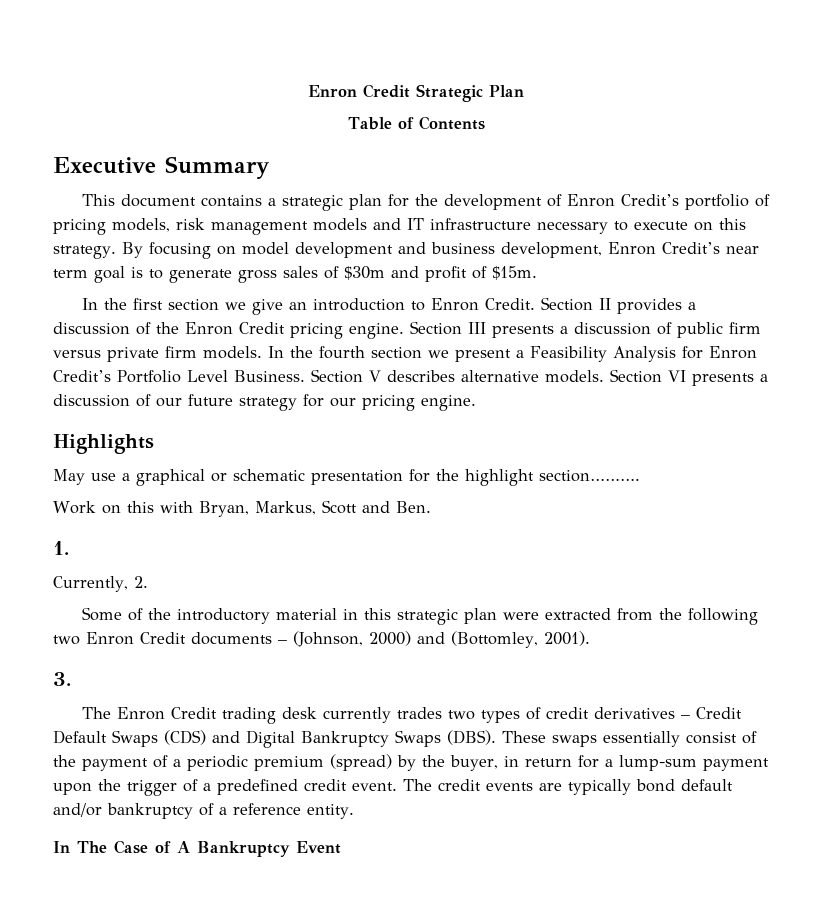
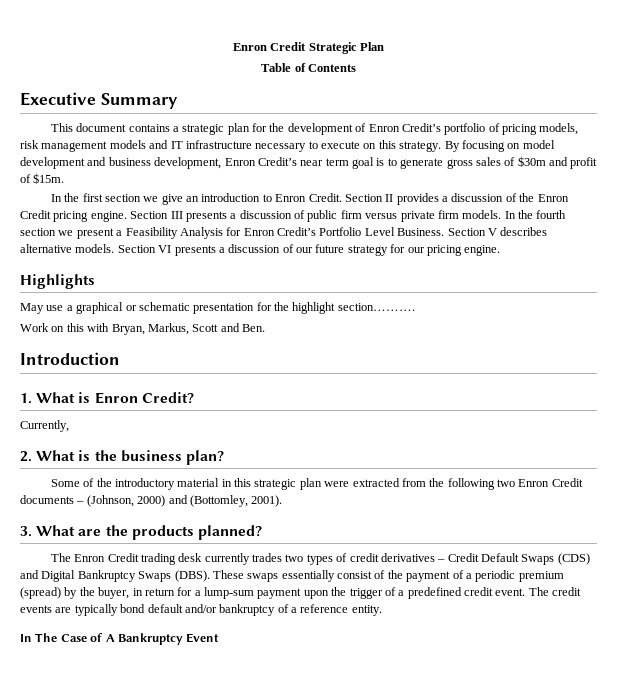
(431, 507) none -> [20,352,120,365] // Introduction
(69, 548) none -> [36,392,194,404] What is Enron Credit?
(128, 584) none -> (69, 426) //
(148, 582) none -> [36,450,224,465] What is the business plan?
(71, 679) none -> [36,525,262,540] What are the products planned?

